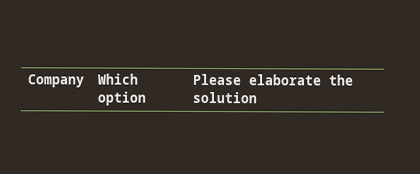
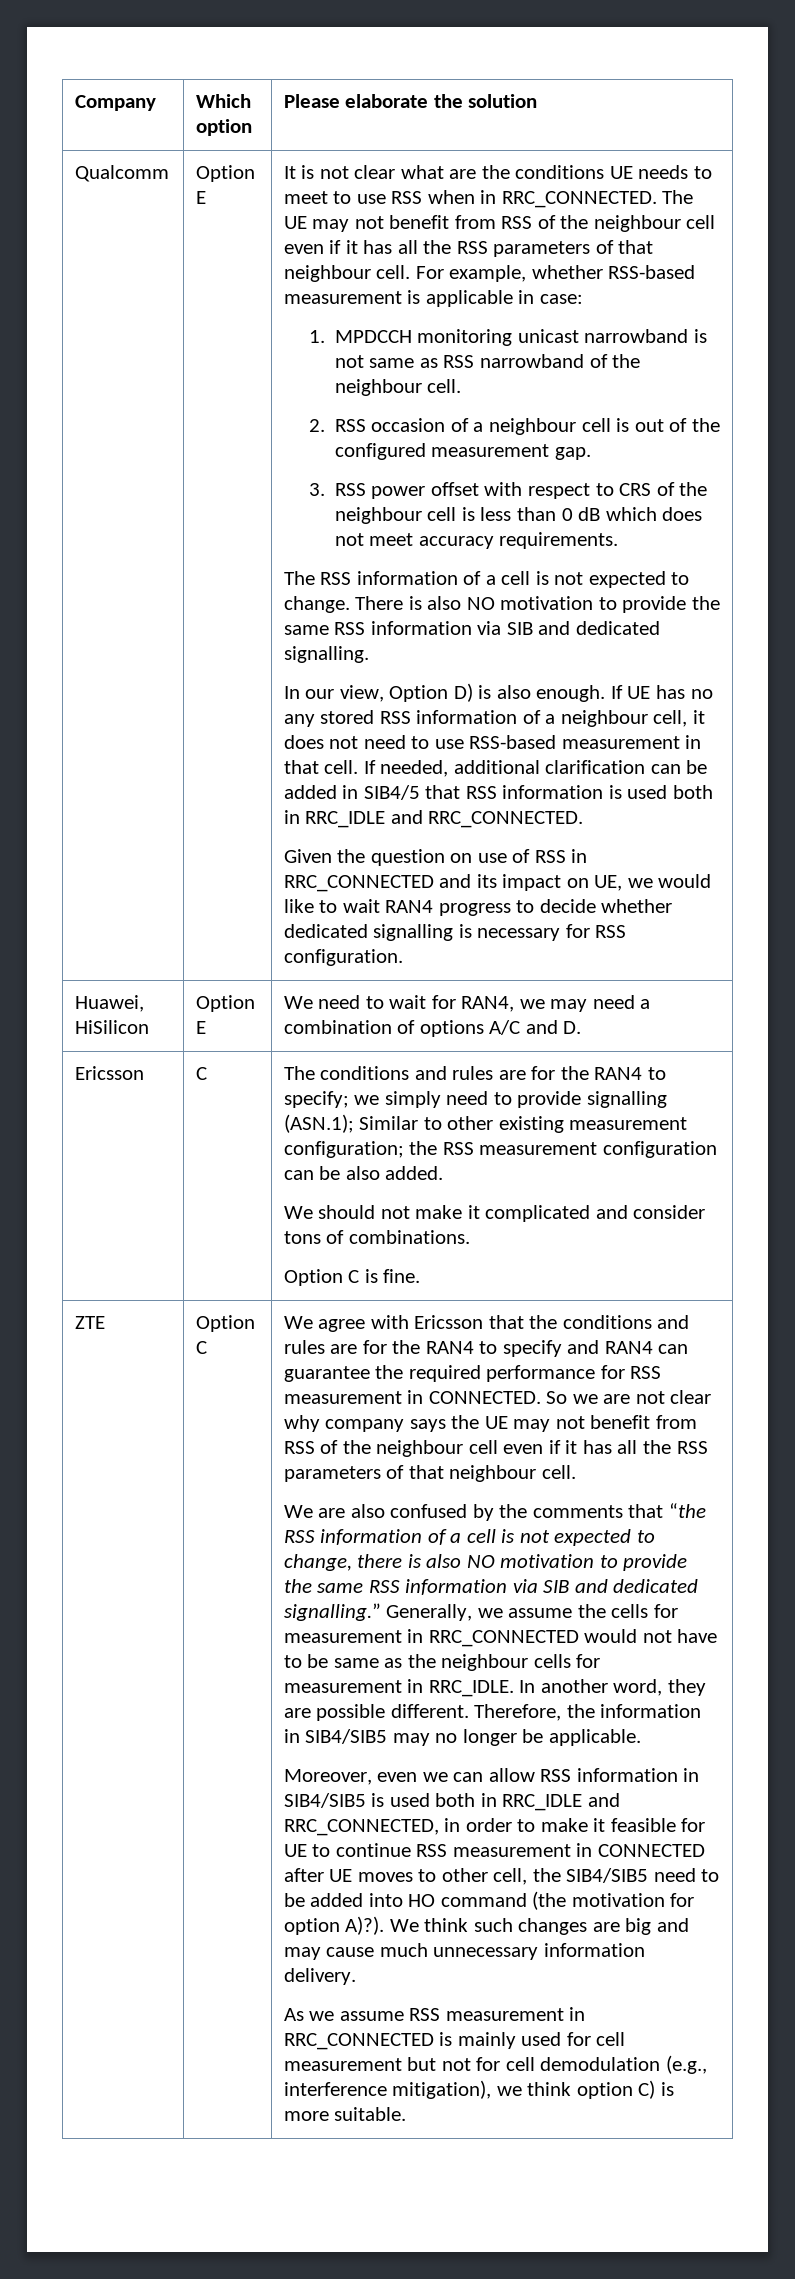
(257, 97) none -> [74,165,169,182] [195,165,255,182] [195,191,206,204] [283,165,713,179] [283,190,694,208] [283,215,716,232] [283,240,654,257] [283,265,696,282] [283,290,583,307] [308,329,707,346] [334,354,641,368] [334,379,462,396] [308,418,720,435] [334,443,591,460] [308,482,708,499] [334,507,703,524] [334,532,619,549] [283,571,690,588] [283,596,720,613] [283,621,660,635] [283,646,369,663] [283,683,713,702] [283,710,705,727] [283,735,702,749] [283,760,708,777] [283,785,713,800] [283,810,584,828] [283,849,588,866] [283,874,712,892] [283,899,673,916] [283,924,627,941] [283,949,403,966] [74,995,144,1012] [74,1020,149,1034] [195,995,255,1012] [195,1021,206,1034] [283,995,651,1012] [283,1020,582,1037] [74,1066,144,1080] [195,1067,207,1080] [283,1066,666,1080] [283,1091,667,1108] [283,1114,688,1133] [283,1141,717,1158] [283,1166,444,1180] [283,1205,706,1222] [283,1230,470,1244] [283,1269,421,1286] [74,1316,105,1329] [195,1315,255,1332] [195,1341,207,1354] [283,1315,690,1332] [283,1340,689,1357] [283,1365,662,1382] [283,1390,712,1404] [283,1415,697,1432] [283,1440,708,1457] [283,1465,576,1482] [283,1503,706,1521] [283,1529,655,1546] [283,1554,688,1571] [283,1579,699,1595] [283,1603,678,1621] [283,1629,718,1647] [283,1654,601,1671] [283,1679,706,1697] [283,1704,702,1721] [283,1729,641,1746] [283,1768,700,1785] [283,1793,620,1811] [283,1818,706,1836] [283,1843,705,1857] [283,1868,720,1885] [283,1891,695,1910] [283,1916,689,1935] [283,1943,645,1960] [283,1968,356,1985] [283,2007,586,2021] [283,2032,626,2050] [283,2055,707,2074] [283,2080,674,2099] [283,2107,407,2121] // Qualcomm | Option E | It is not clear what are the conditions UE needs to meet to use RSS when in RRC_CONNECTED. The UE may not benefit from RSS of the neighbour cell even if it has all the RSS parameters of that neighbour cell. For example, whether RSS-based measurement is applicable in case: // 1. MPDCCH monitoring unicast narrowband is not same as RSS narrowband of the neighbour cell. // 2. RSS occasion of a neighbour cell is out of the configured measurement gap. // 3. RSS power offset with respect to CRS of the neighbour cell is less than 0 dB which does not meet accuracy requirements. // The RSS information of a cell is not expected to change. There is also NO motivation to provide the same RSS information via SIB and dedicated signalling. // In our view, Option D) is also enough. If UE has no any stored RSS information of a neighbour cell, it does not need to use RSS-based measurement in that cell. If needed, additional clarification can be added in SIB4/5 that RSS information is used both in RRC_IDLE and RRC_CONNECTED. // Given the question on use of RSS in RRC_CONNECTED and its impact on UE, we would like to wait RAN4 progress to decide whether dedicated signalling is necessary for RSS configuration. // Huawei, HiSilicon | Option E | We need to wait for RAN4, we may need a combination of options A/C and D. // Ericsson | C | The conditions and rules are for the RAN4 to specify; we simply need to provide signalling (ASN.1); Similar to other existing measurement configuration; the RSS measurement configuration can be also added. // We should not make it complicated and consider tons of combinations. // Option C is fine. // ZTE | Option C | We agree with Ericsson that the conditions and rules are for the RAN4 to specify and RAN4 can guarantee the required performance for RSS measurement in CONNECTED. So we are not clear why company says the UE may not benefit from RSS of the neighbour cell even if it has all the RSS parameters of that neighbour cell. // We are also confused by the comments that “the RSS information of a cell is not expected to change, there is also NO motivation to provide the same RSS information via SIB and dedicated signalling.” Generally, we assume the cells for measurement in RRC_CONNECTED would not have to be same as the neighbour cells for measurement in RRC_IDLE. In another word, they are possible different. Therefore, the information in SIB4/SIB5 may no longer be applicable. // Moreover, even we can allow RSS information in SIB4/SIB5 is used both in RRC_IDLE and RRC_CONNECTED, in order to make it feasible for UE to continue RSS measurement in CONNECTED after UE moves to other cell, the SIB4/SIB5 need to be added into HO command (the motivation for option A)?). We think such changes are big and may cause much unnecessary information delivery. // As we assume RSS measurement in RRC_CONNECTED is mainly used for cell measurement but not for cell demodulation (e.g., interference mitigation), we think option C) is more suitable.

